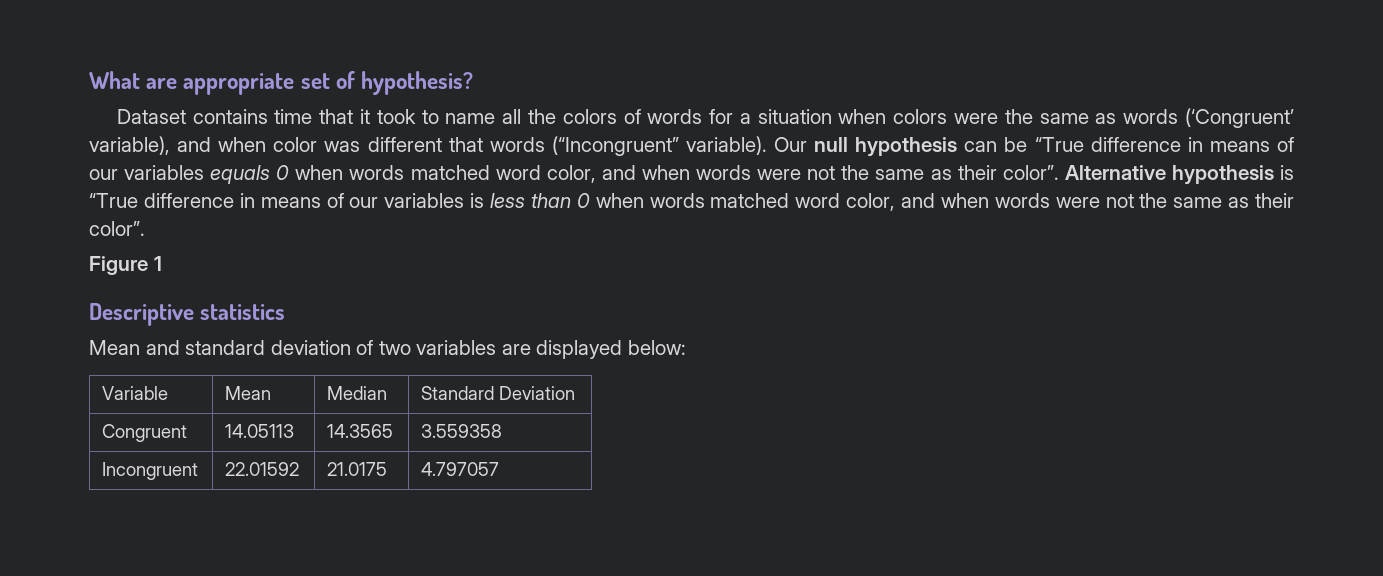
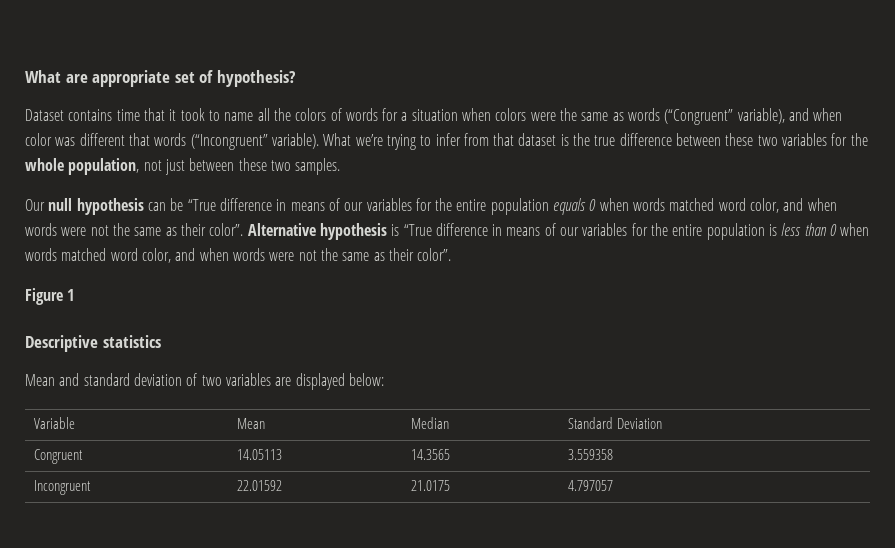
[1184,108,1294,128] (‘Congruent’ -> [664,109,734,125] (“Congruent”
(767, 145) none -> [323,133,868,150] [25,158,341,175] What we’re trying to infer from that dataset is the true difference between these two variables for the whole population, not just between these two samples. //
(205, 172) none -> [415,198,549,215] for the entire population
(465, 200) none -> [631,223,765,240] for the entire population

